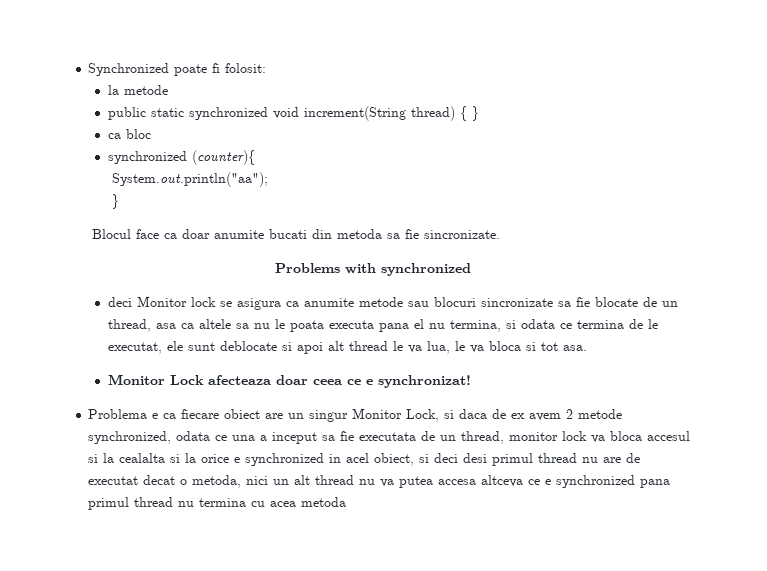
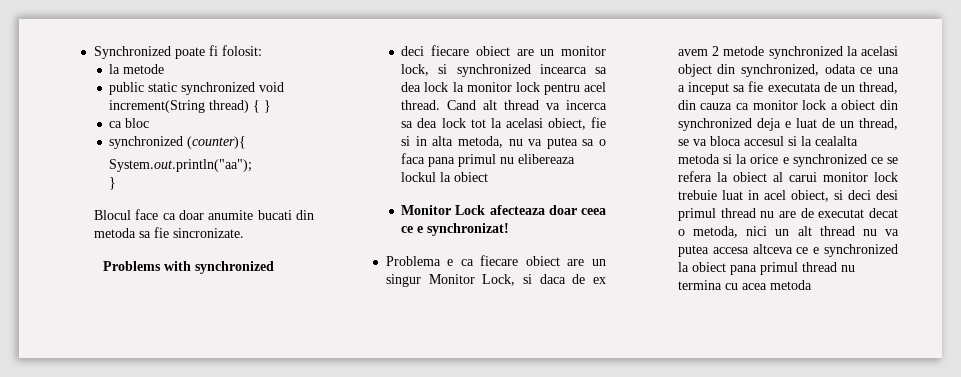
[136,296,678,310] [107,319,658,332] [107,341,587,354] Monitor lock se asigura ca anumite metode sau blocuri sincronizate sa fie blocate de un thread, asa ca altele sa nu le poata executa pana el nu termina, si odata ce termina de le executat, ele sunt deblocate si apoi alt thread le va lua, le va bloca si tot asa. -> [431,45,606,56] [401,64,607,77] [401,82,606,95] [401,100,607,110] [401,117,606,130] [401,136,606,149] [401,153,576,167] [401,172,489,182] fiecare obiect are un monitor lock, si synchronized incearca sa dea lock la monitor lock pentru acel thread. Cand alt thread va incerca sa dea lock tot la acelasi obiect, fie si in alta metoda, nu va putea sa o faca pana primul nu elibereaza lockul la obiect
(623, 414) none -> [768,46,898,59] [677,64,736,77] synchronized la acelasi object din
[509,431,588,441] monitor lock -> [677,100,898,110] [677,118,898,131] [677,139,689,146] din cauza ca monitor lock a obiect din synchronized deja e luat de un thread, se
(166, 458) none -> [677,154,720,164] metoda
(325, 459) none -> [870,157,898,164] [677,171,898,182] [677,190,743,200] ce se refera la obiect al carui monitor lock trebuie luat
(636, 481) none -> [677,262,726,272] la obiect

